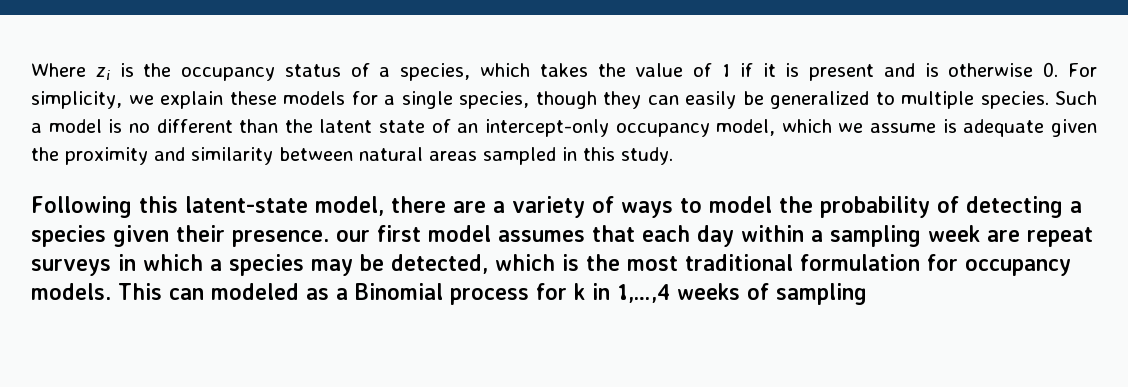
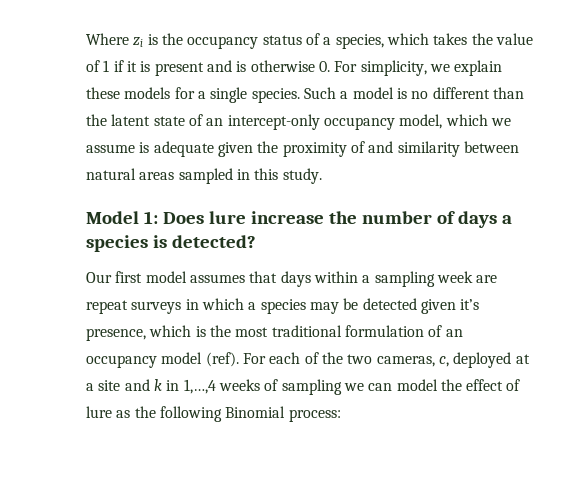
[459,91,974,109] species, though they can easily be generalized to multiple -> (248, 95) none
(148, 156) none -> [350,141,365,153] of
[31,196,1082,218] [31,225,370,247] Following this latent-state model, there are a variety of ways to model the probability of detecting a species given their presence. our -> [86,211,512,228] [86,235,256,252] [86,272,112,283] Model 1: Does lure increase the number of days a species is detected? // Our
[642,225,734,247] each day -> [280,271,311,287] days
[391,254,488,274] detected, -> [362,298,480,314] [86,328,146,341] detected given it’s presence,
[927,254,1071,276] [31,283,567,305] for occupancy models. This can modeled as a Binomial process for -> [428,325,463,337] [86,352,530,368] [86,379,150,391] of an occupancy model (ref). For each of the two cameras, c, deployed at a site and
(867, 294) none -> [343,379,521,391] [86,406,341,422] we can model the effect of lure as the following Binomial process:

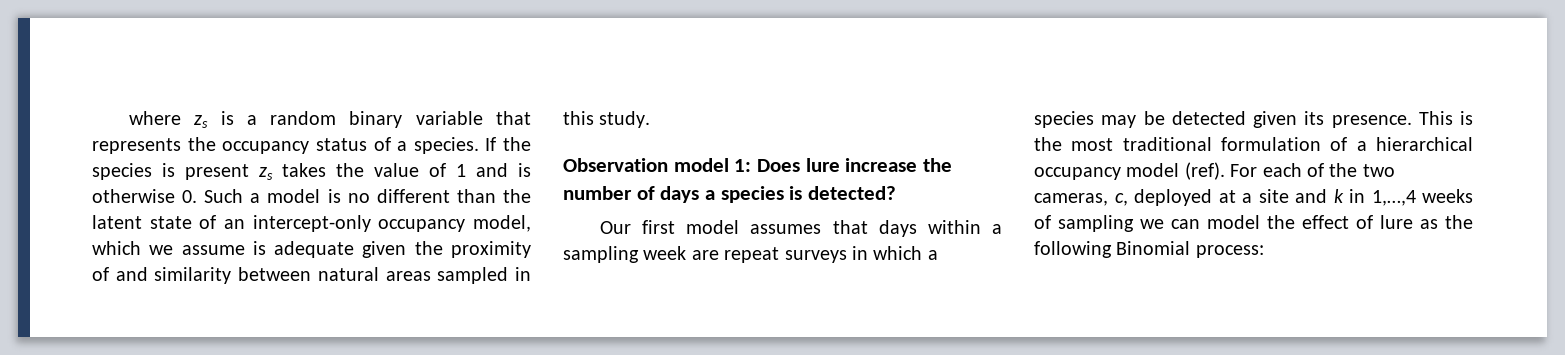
[86,33,158,47] Where zi is -> [129,111,531,128] [92,138,181,154] where zs is a random binary variable that represents
[335,33,429,49] species, which -> [413,137,531,154] [92,163,273,180] species. If the species is present zs
[113,60,503,76] [86,87,300,103] if it is present and is otherwise 0. For simplicity, we explain these models for a single species. -> [476,163,531,177] [92,189,198,203] and is otherwise 0.
[86,211,139,224] Model -> [563,158,729,172] Observation model
[460,299,480,310] [86,325,192,341] it’s presence, which -> [1304,111,1453,128] its presence. This
[445,329,463,337] an -> [1356,137,1473,151] a hierarchical

